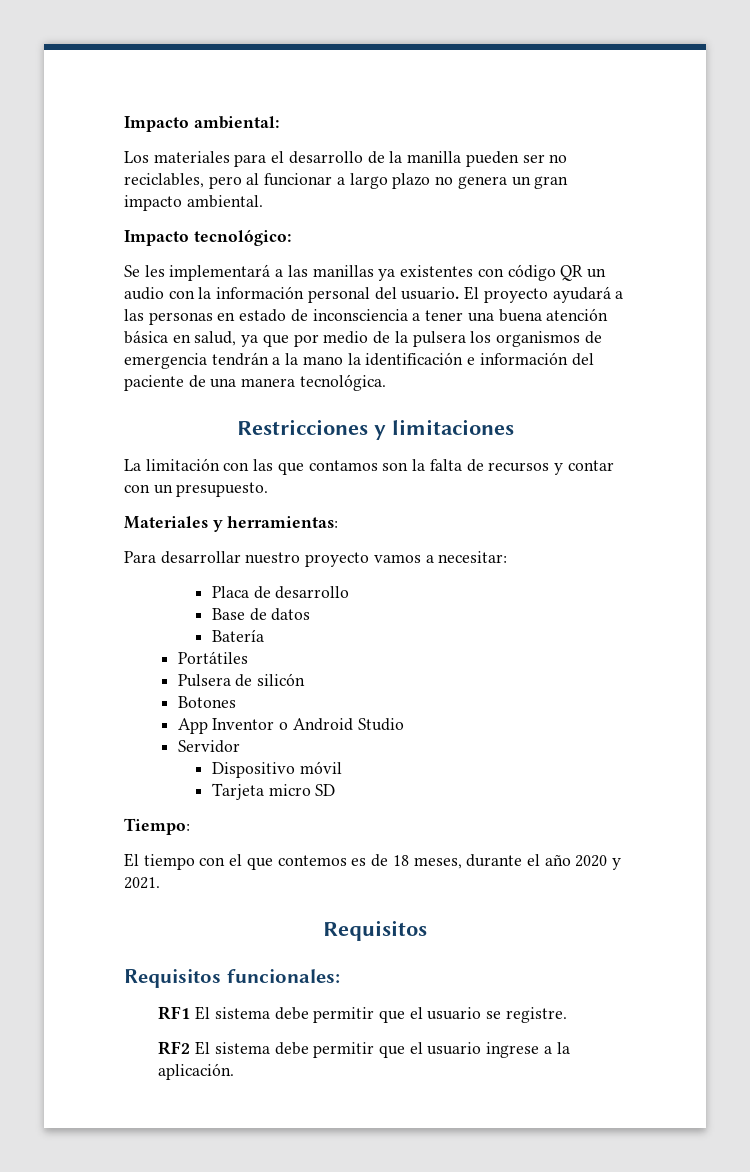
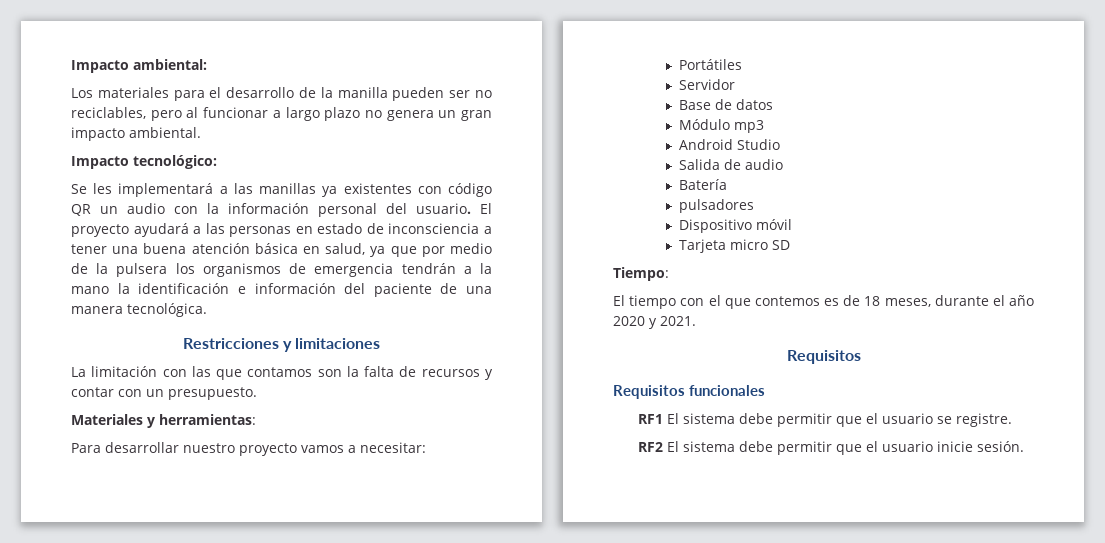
[212,586,350,599] Placa de desarrollo -> [678,59,742,70] [678,79,735,90] Portátiles // Servidor
[212,629,265,642] [177,651,248,664] [177,673,306,687] [177,696,236,708] [177,718,404,734] [177,740,240,753] Batería // Portátiles // Pulsera de silicón // Botones // App Inventor o Android Studio // Servidor -> [678,119,764,133] [678,139,780,150] [678,159,783,170] [678,179,727,190] [678,199,754,213] Módulo mp3 // Android Studio // Salida de audio // Batería // pulsadores
[226,969,340,983] funcionales: -> [689,385,765,396] funcionales
[486,1042,570,1058] [158,1063,235,1080] ingrese a la aplicación. -> [937,441,1025,452] inicie sesión.

